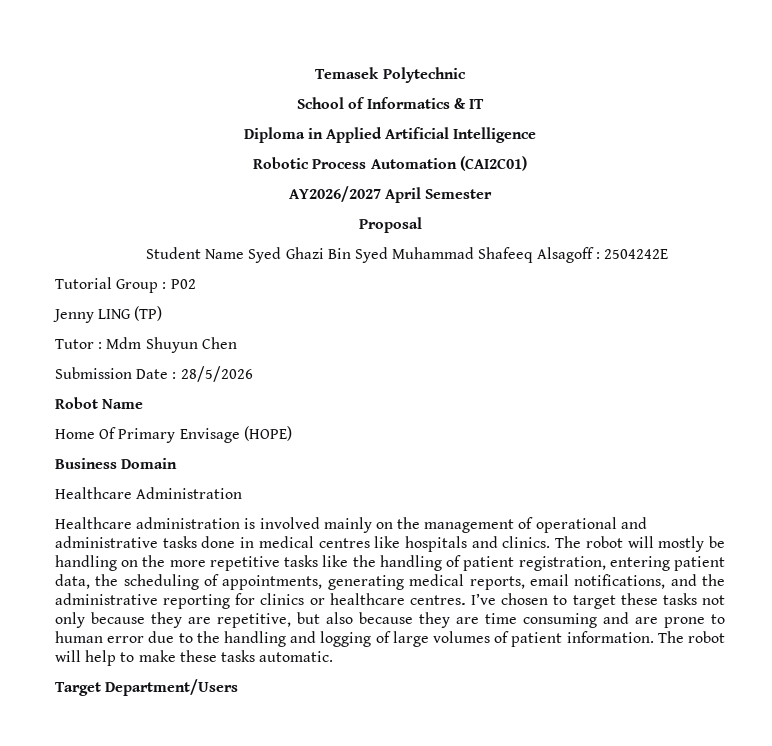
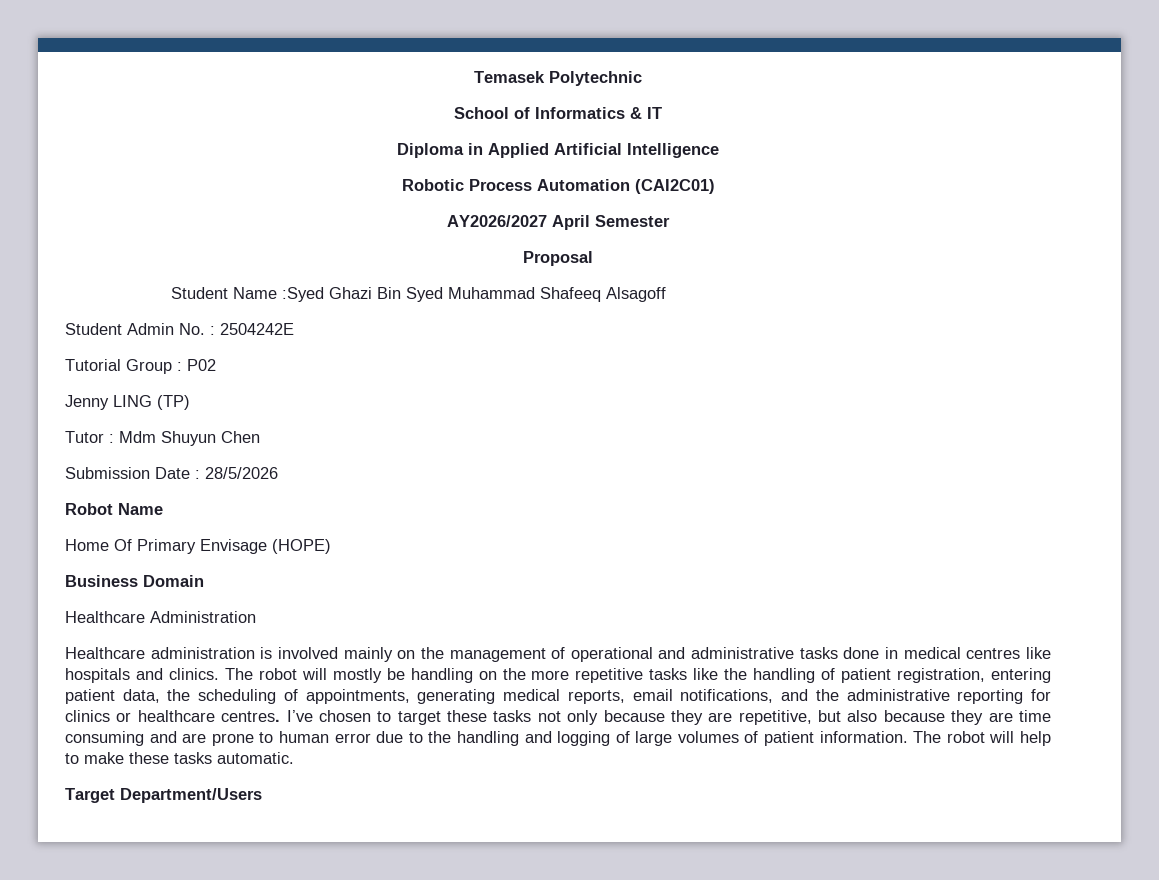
[248,247,282,263] Syed -> [281,287,324,302] :Syed
(594, 255) none -> [65,323,205,335] // Student Admin No.

